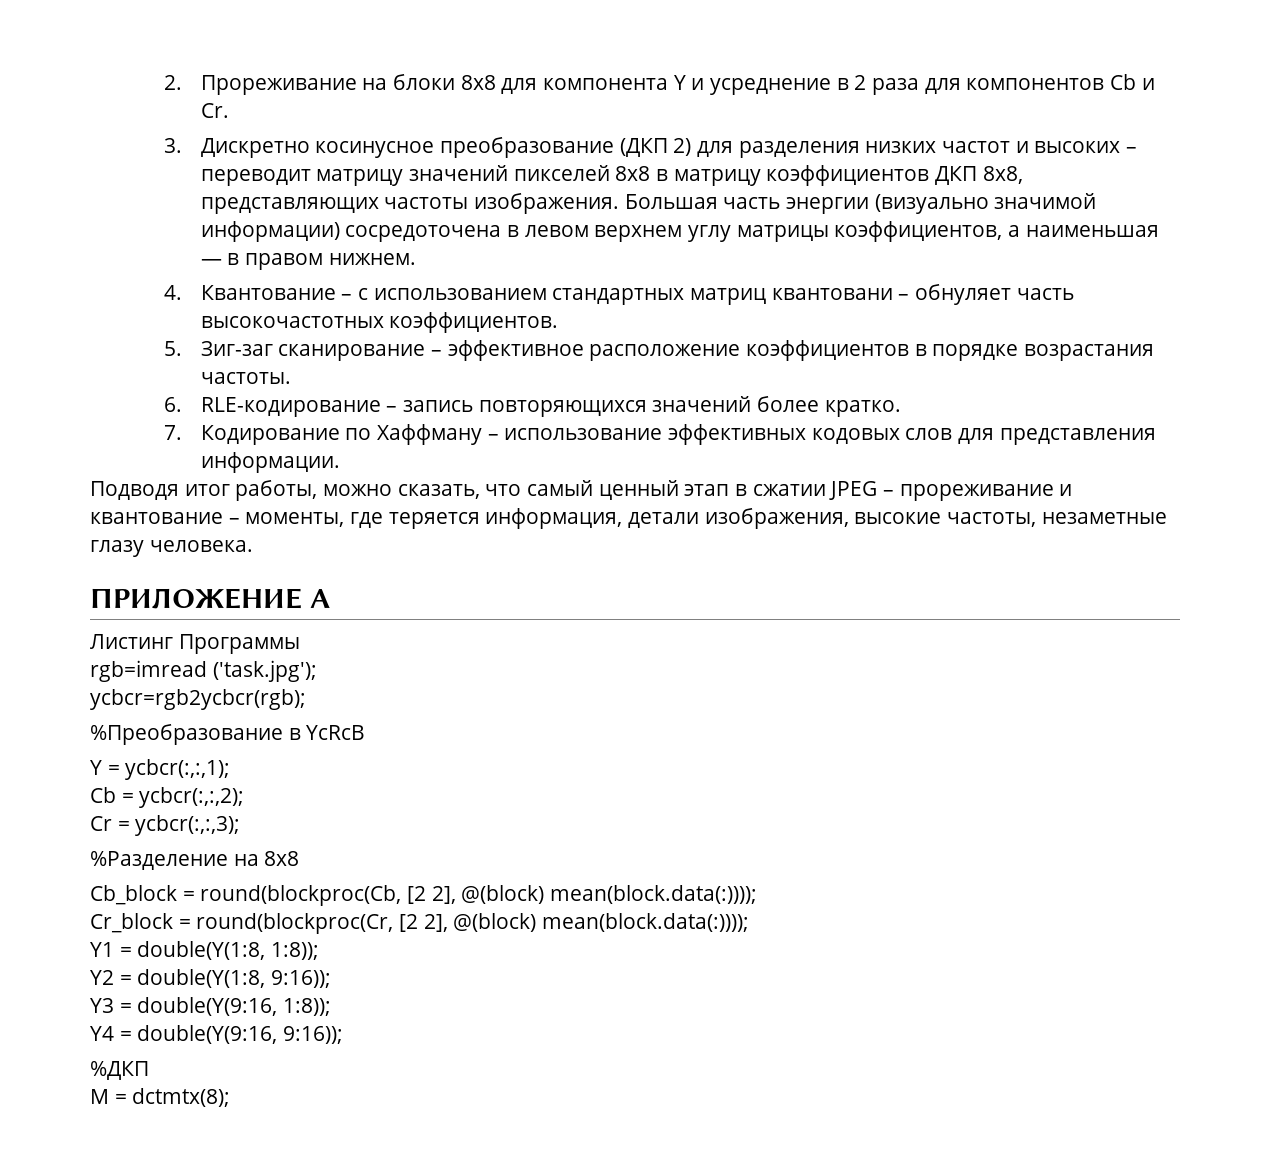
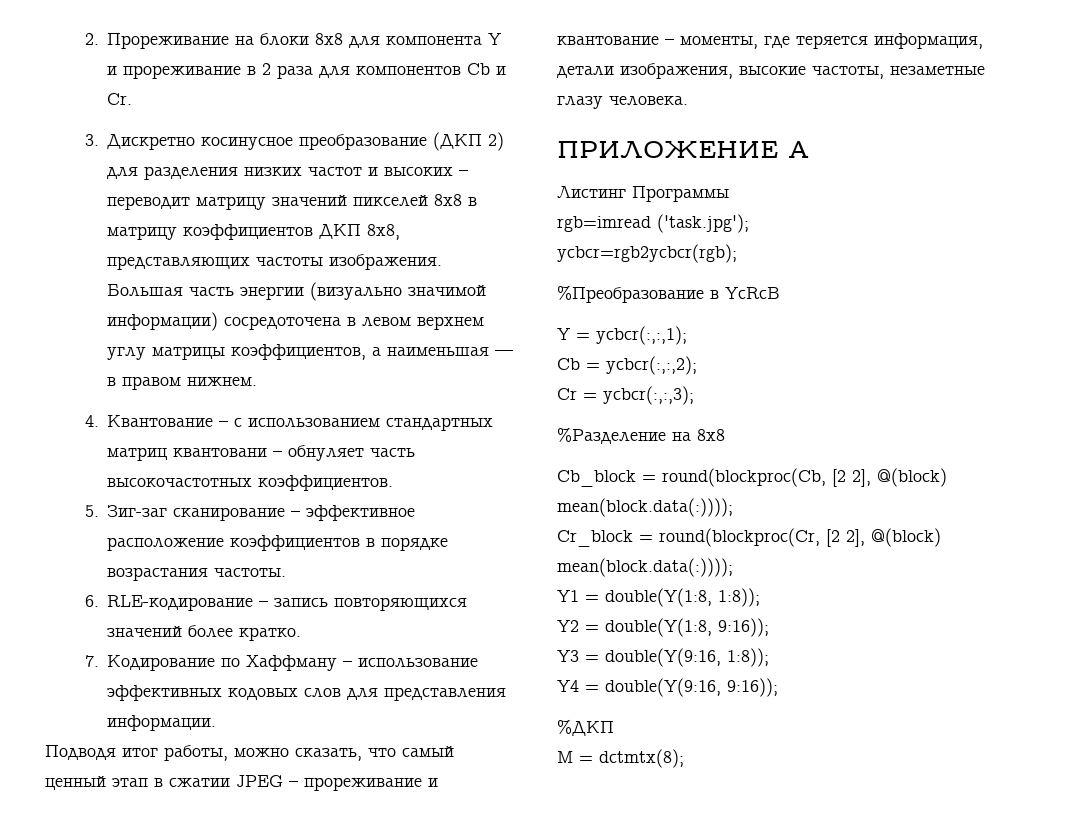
[710,78,832,95] усреднение -> [123,65,242,79] прореживание

